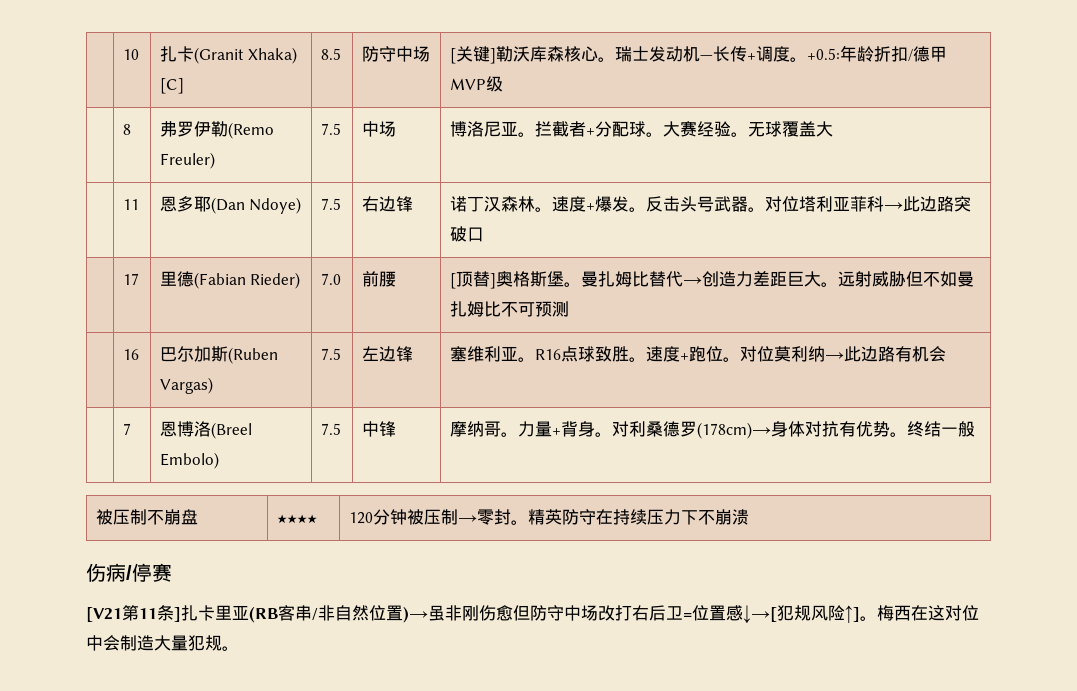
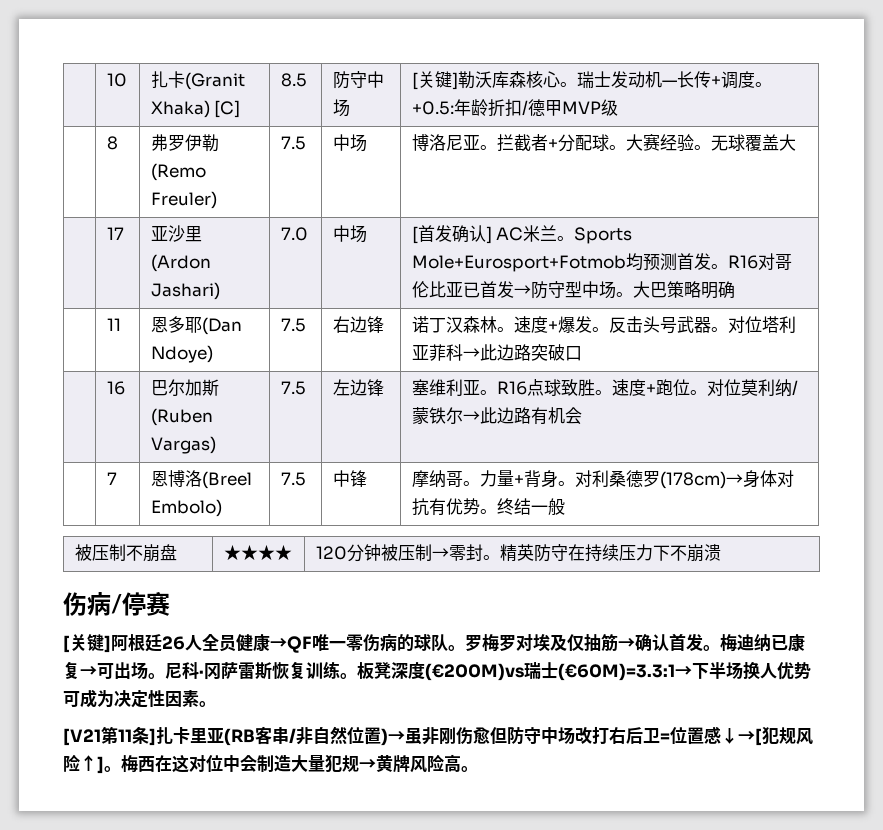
(833, 129) none -> [106,227,124,240] [150,225,202,242] [150,254,211,272] [150,282,220,300] [280,227,308,241] [332,225,367,243] [411,225,633,244] [411,253,792,272] [411,281,735,299] // | 17 | 亚沙里(Ardon Jashari) | 7.0 | 中场 | [首发确认] AC米兰。Sports Mole+Eurosport+Fotmob均预测首发。R16对哥伦比亚已首发→防守型中场。大巴策略明确
[122,273,139,285] [159,271,301,289] [320,273,341,285] [361,271,396,287] [449,271,974,289] [449,301,569,317] // | 17 | 里德(Fabian Rieder) | 7.0 | 前腰 | [顶替]奥格斯堡。曼扎姆比替代→创造力差距巨大。远射威胁但不如曼扎姆比不可预测 -> (582, 353) none
(825, 354) none -> [791,380,798,396] [411,407,463,424] /蒙铁尔
(172, 572) none -> [63,633,805,653] [63,661,811,681] [63,689,216,708] // [关键]阿根廷26人全员健康→QF唯一零伤病的球队。罗梅罗对埃及仅抽筋→确认首发。梅迪纳已康复→可出场。尼科·冈萨雷斯恢复训练。板凳深度(€200M)vs瑞士(€60M)=3.3:1→下半场换人优势可成为决定性因素。
(222, 643) none -> [359,754,461,773] →黄牌风险高

